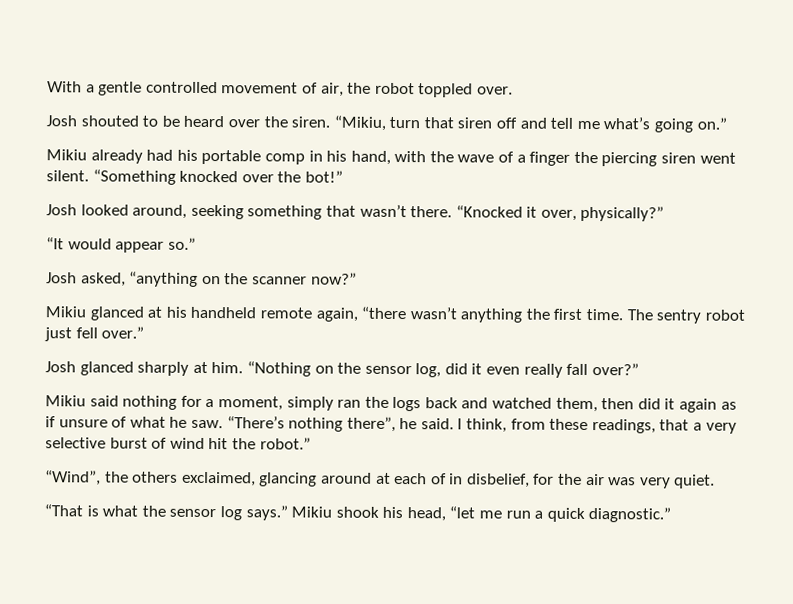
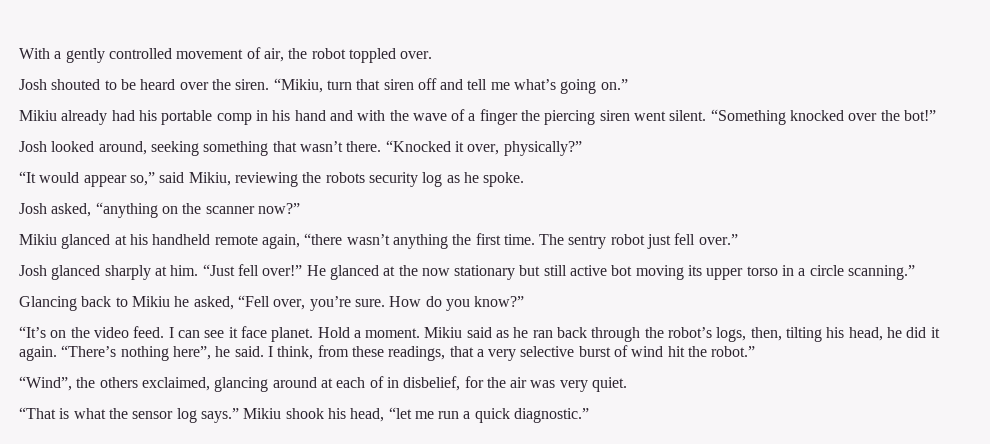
[98,81,143,96] gentle -> [65,48,105,63] gently
[350,150,391,165] hand, -> [294,110,353,121] hand and
[167,237,196,250] so.” -> [129,172,525,187] so,” said Mikiu, reviewing the robots security log as he spoke.
[246,361,639,378] [45,395,737,413] [45,416,223,429] “Nothing on the sensor log, did it even really fall over?” // Mikiu said nothing for a moment, simply ran the logs back and watched them, then did it again as if unsure of what he saw. -> [202,264,916,280] [19,295,525,311] [19,326,940,342] [19,346,57,361] “Just fell over!” He glanced at the now stationary but still active bot moving its upper torso in a circle scanning.” // Glancing back to Mikiu he asked, “Fell over, you’re sure. How do you know?” // “It’s on the video feed. I can see it face planet. Hold a moment. Mikiu said as he ran back through the robot’s logs, then, tilting his head, he did it again.
[346,416,396,432] there”, -> [172,346,211,360] here”,

